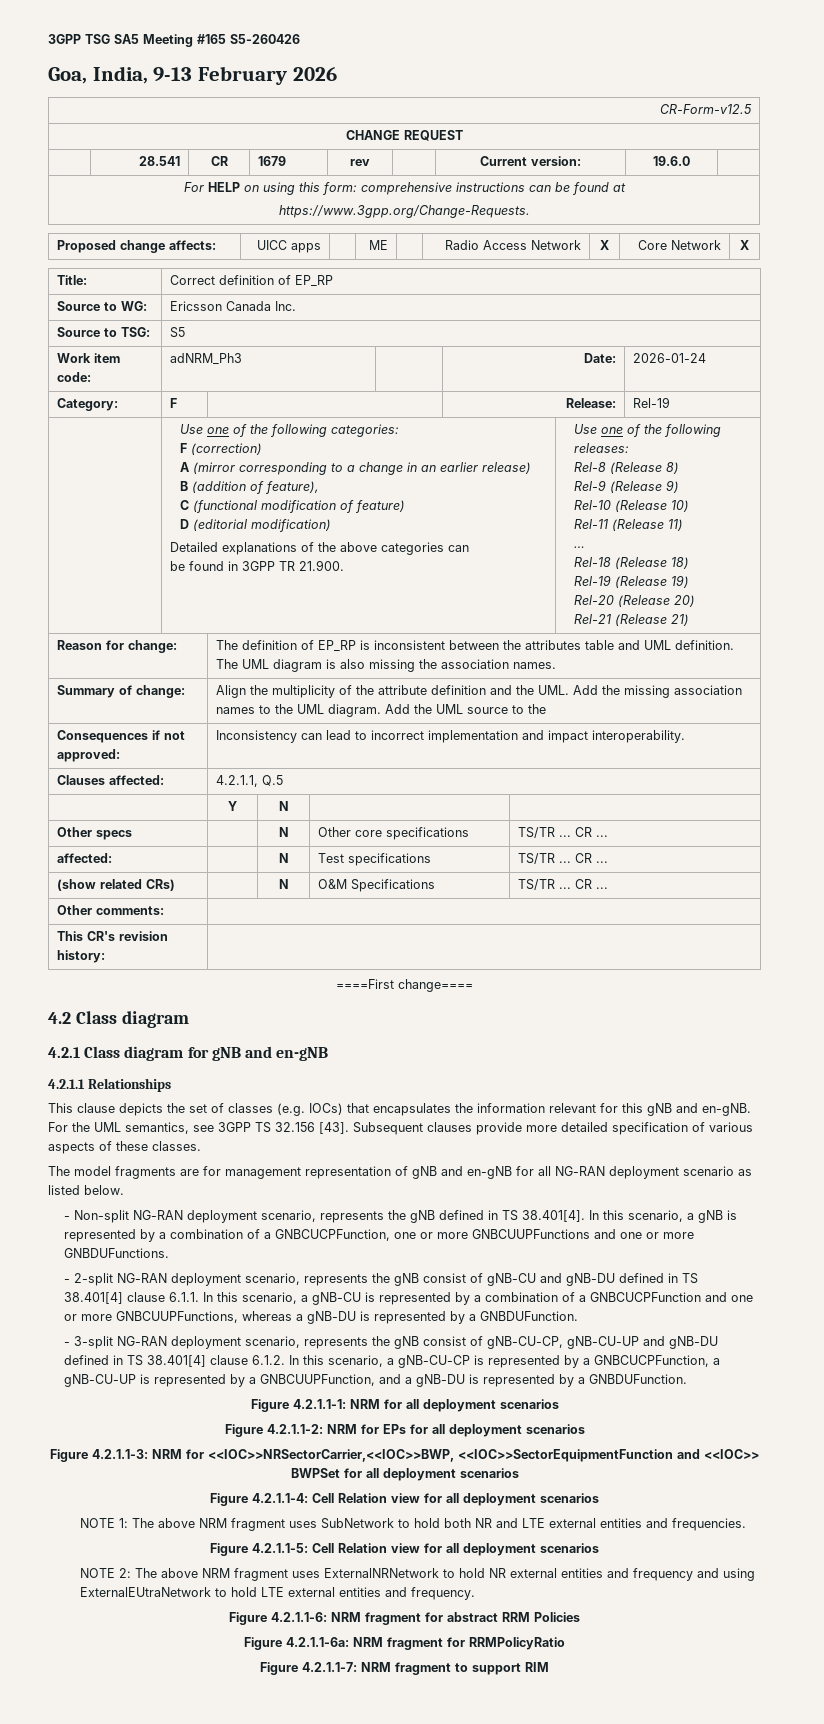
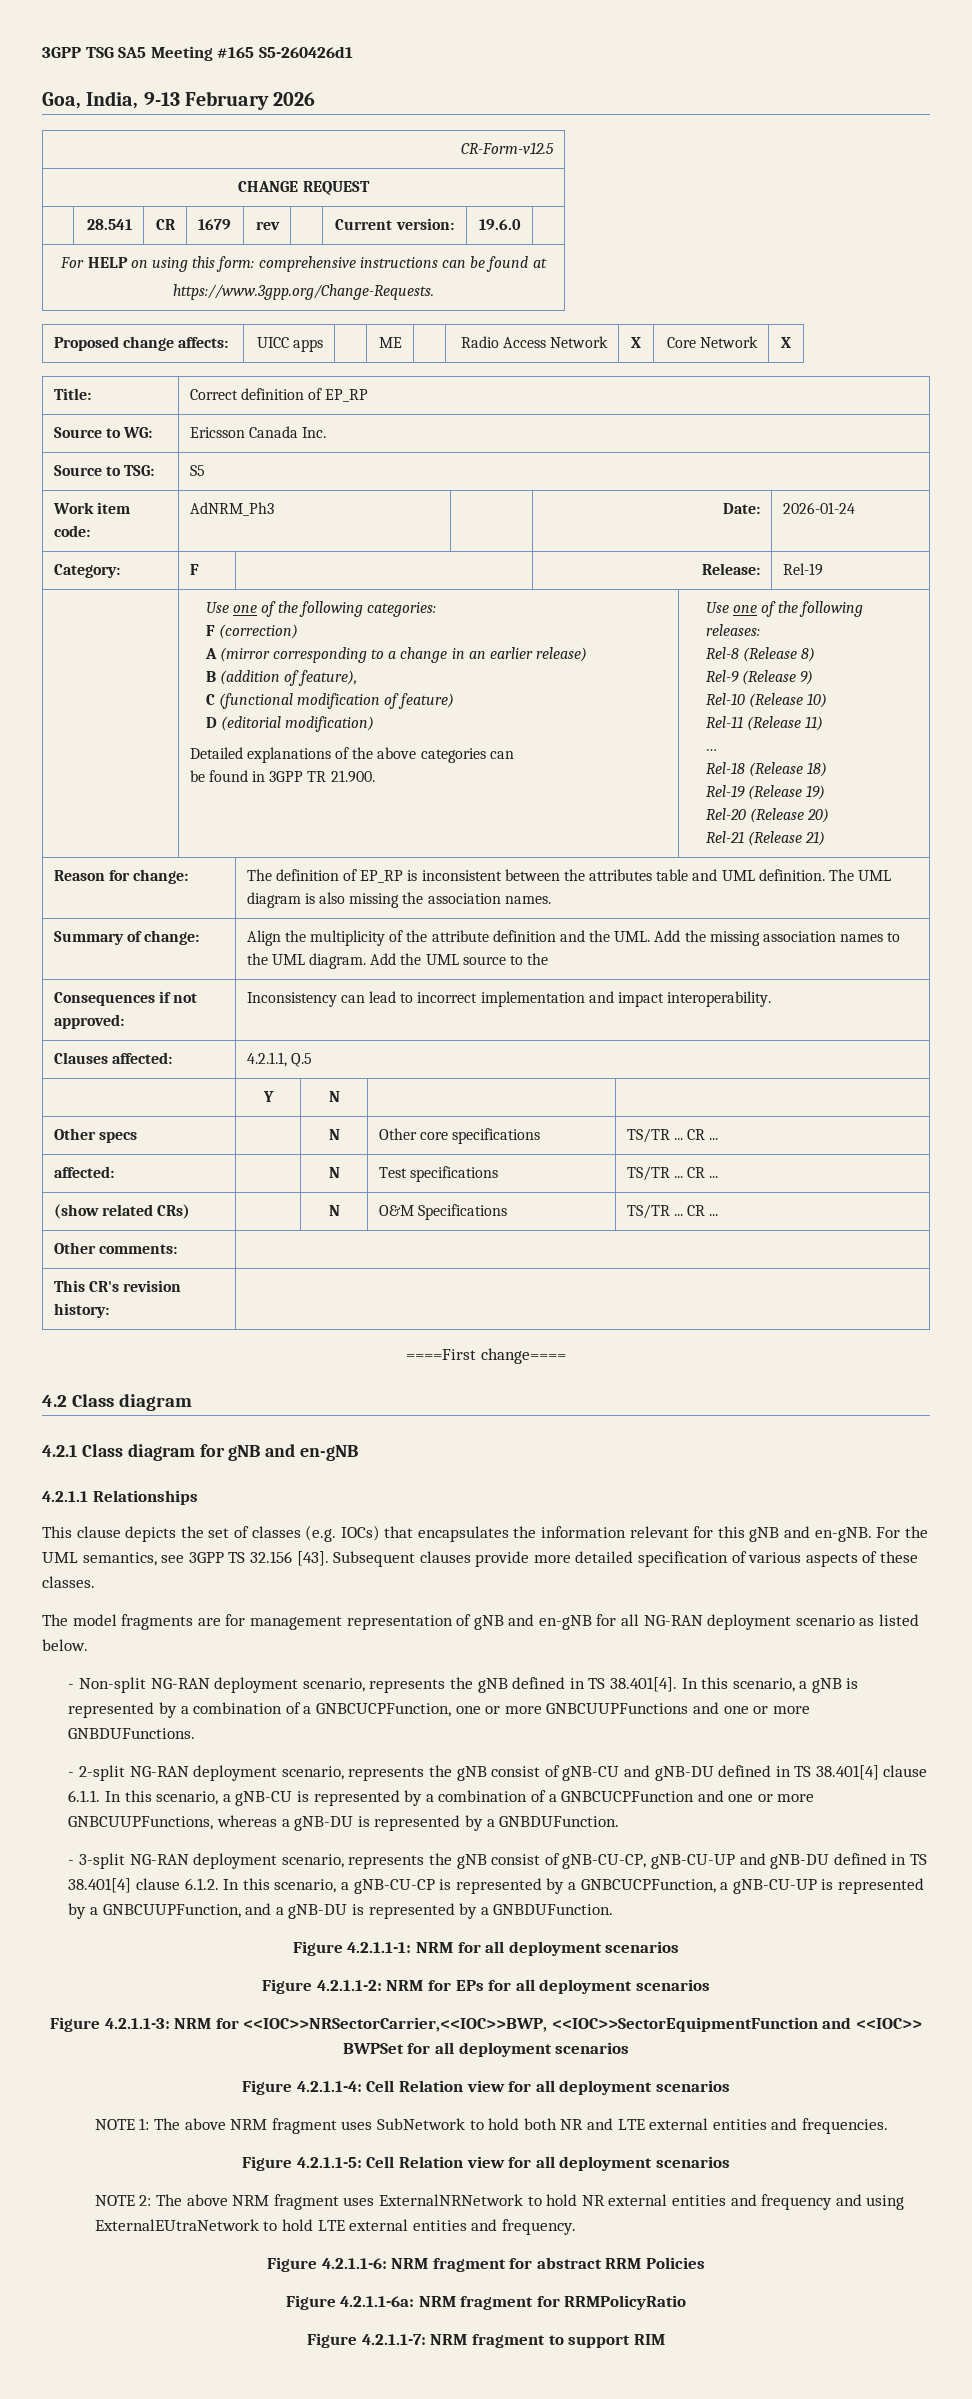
[230,34,300,44] S5-260426 -> [258,46,353,58] S5-260426d1
[169,353,242,365] adNRM_Ph3 -> [189,502,274,516] AdNRM_Ph3

